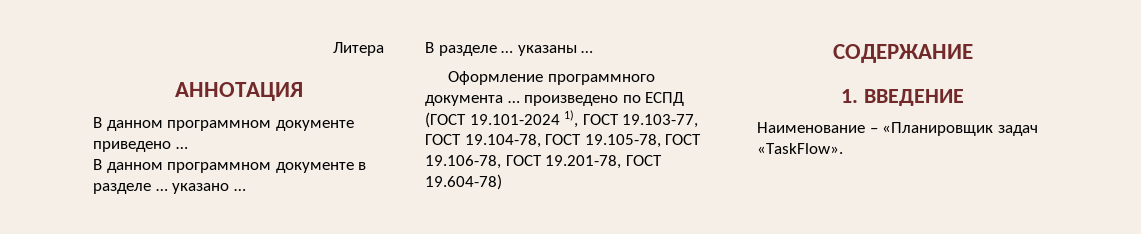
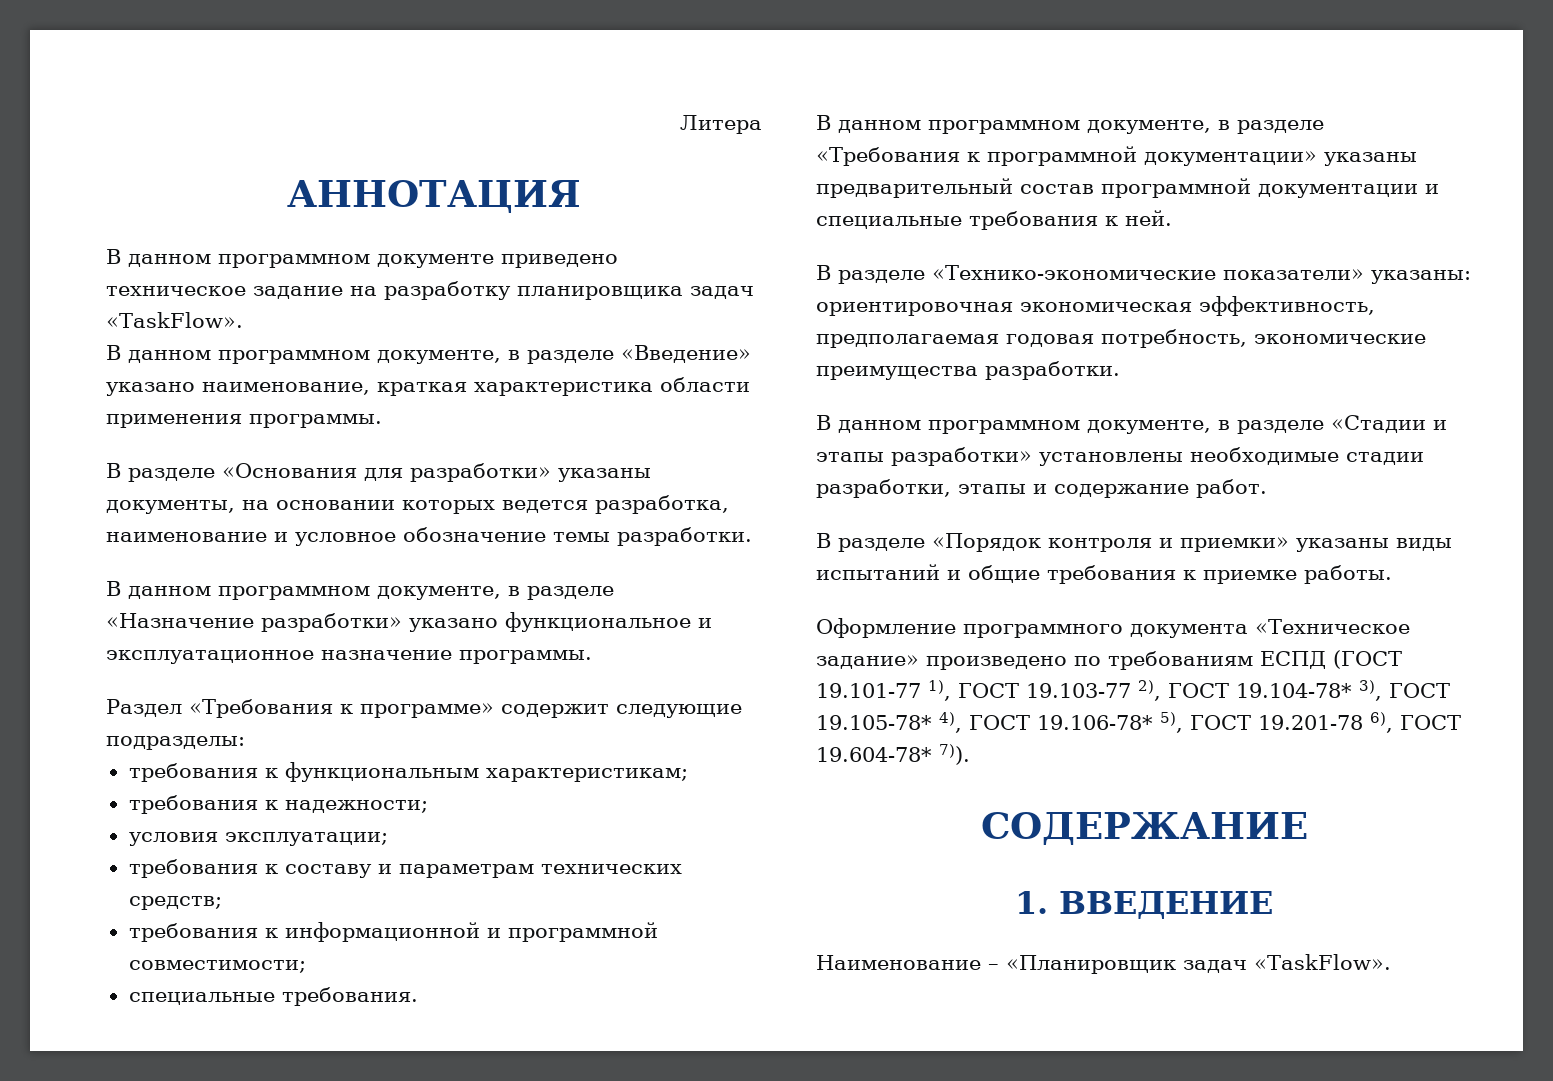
[175,147,188,149] [93,159,367,173] [93,183,246,194] [425,42,594,56] … // В данном программном документе в разделе … указано … // В разделе … указаны … -> [106,281,754,300] [106,312,243,328] [106,345,751,364] [106,377,750,396] [106,414,382,428] [106,463,651,482] [106,495,729,514] [106,527,752,546] [106,581,614,600] [106,612,712,632] [106,650,592,664] [106,699,742,718] [106,736,245,750] [128,762,688,782] [128,795,428,814] [128,832,388,846] [128,859,682,878] [128,896,222,910] [128,922,658,942] [128,960,306,973] [128,987,418,1006] [816,115,1324,134] [816,146,1417,166] [816,178,1439,198] [816,210,1172,230] [816,265,1471,284] [816,296,1375,316] [816,329,1426,348] [816,361,1120,380] [816,415,1447,434] [816,447,1424,466] [816,479,1267,498] [816,533,1452,552] [816,564,1392,584] техническое задание на разработку планировщика задач «TaskFlow». // В данном программном документе, в разделе «Введение» указано наименование, краткая характеристика области применения программы. // В разделе «Основания для разработки» указаны документы, на основании которых ведется разработка, наименование и условное обозначение темы разработки. // В данном программном документе, в разделе «Назначение разработки» указано функциональное и эксплуатационное назначение программы. // Раздел «Требования к программе» содержит следующие подразделы: // требования к функциональным характеристикам; // требования к надежности; // условия эксплуатации; // требования к составу и параметрам технических средств; // требования к информационной и программной совместимости; // специальные требования. // В данном программном документе, в разделе «Требования к программной документации» указаны предварительный состав программной документации и специальные требования к ней. // В разделе «Технико-экономические показатели» указаны: ориентировочная экономическая эффективность, предполагаемая годовая потребность, экономические преимущества разработки. // В данном программном документе, в разделе «Стадии и этапы разработки» установлены необходимые стадии разработки, этапы и содержание работ. // В разделе «Порядок контроля и приемки» указаны виды испытаний и общие требования к приемке работы.
[507,101,520,103] … -> [1255,619,1410,634] [816,655,919,669] «Техническое задание»
(641, 99) none -> [1108,651,1253,670] требованиям
[469,114,560,125] 19.101-2024 -> [816,683,921,698] 19.101-77
[622,114,699,128] [425,134,702,148] [425,155,662,169] [425,174,502,190] 19.103-77, ГОСТ 19.104-78, ГОСТ 19.105-78, ГОСТ 19.106-78, ГОСТ 19.201-78, ГОСТ 19.604-78) -> [1026,680,1450,701] [816,712,1461,733] [816,744,970,765] 19.103-77 2), ГОСТ 19.104-78* 3), ГОСТ 19.105-78* 4), ГОСТ 19.106-78* 5), ГОСТ 19.201-78 6), ГОСТ 19.604-78* 7)).

